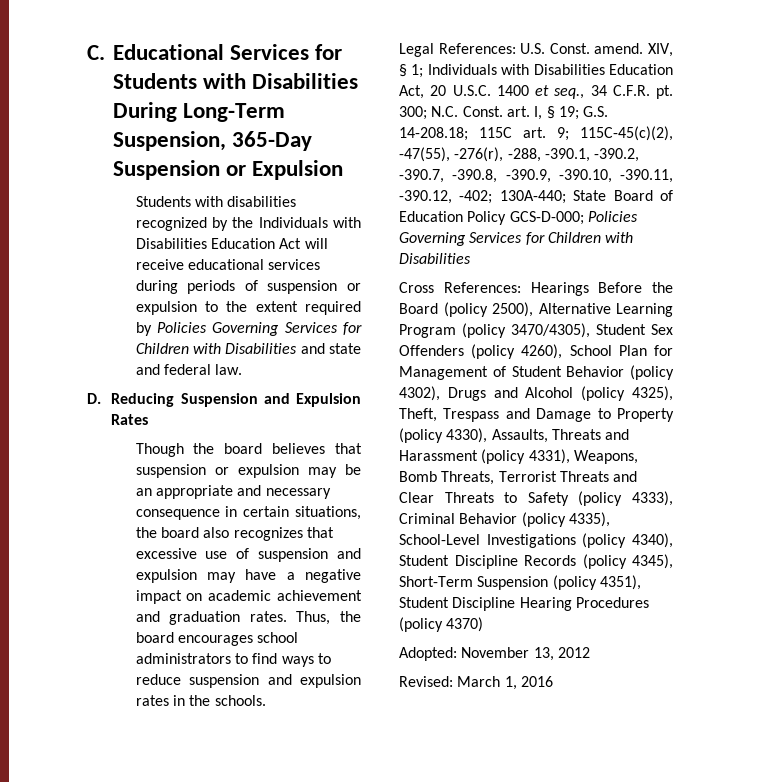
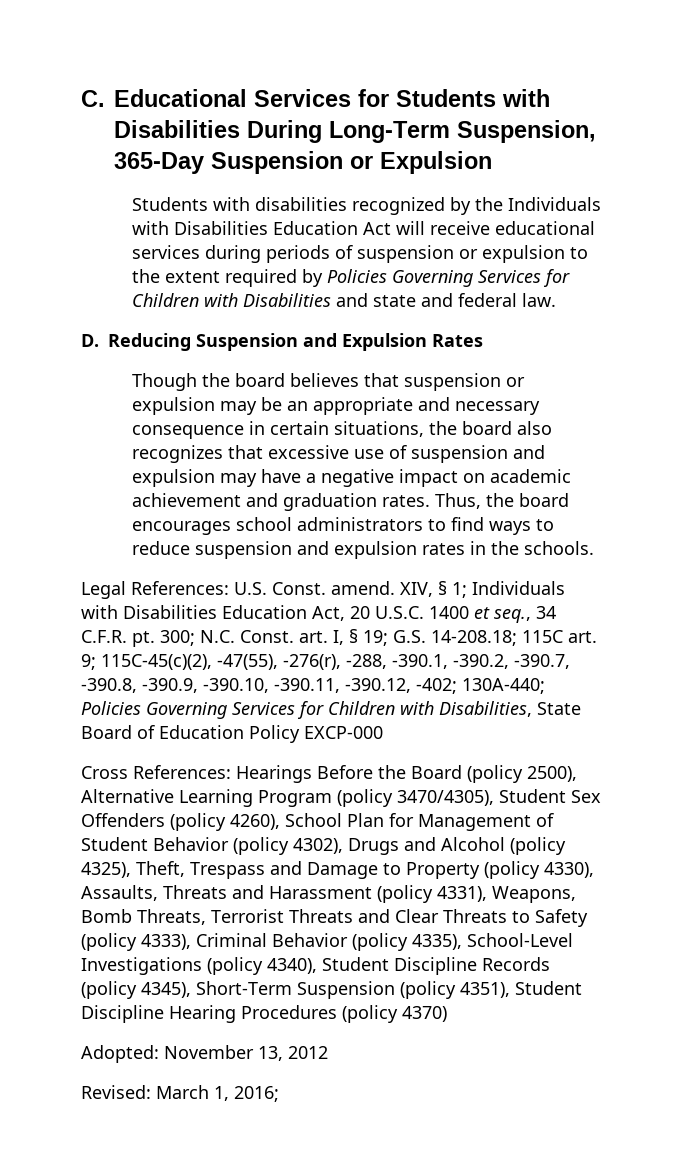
[573,190,673,201] [399,211,638,225] [399,232,634,246] [399,253,471,264] State Board of Education Policy GCS-D-000; Policies Governing Services for Children with Disabilities -> [81,701,581,719] [81,725,383,743] Policies Governing Services for Children with Disabilities, State Board of Education Policy EXCP-000
[520,676,553,687] 2016 -> [234,1086,279,1102] 2016;

